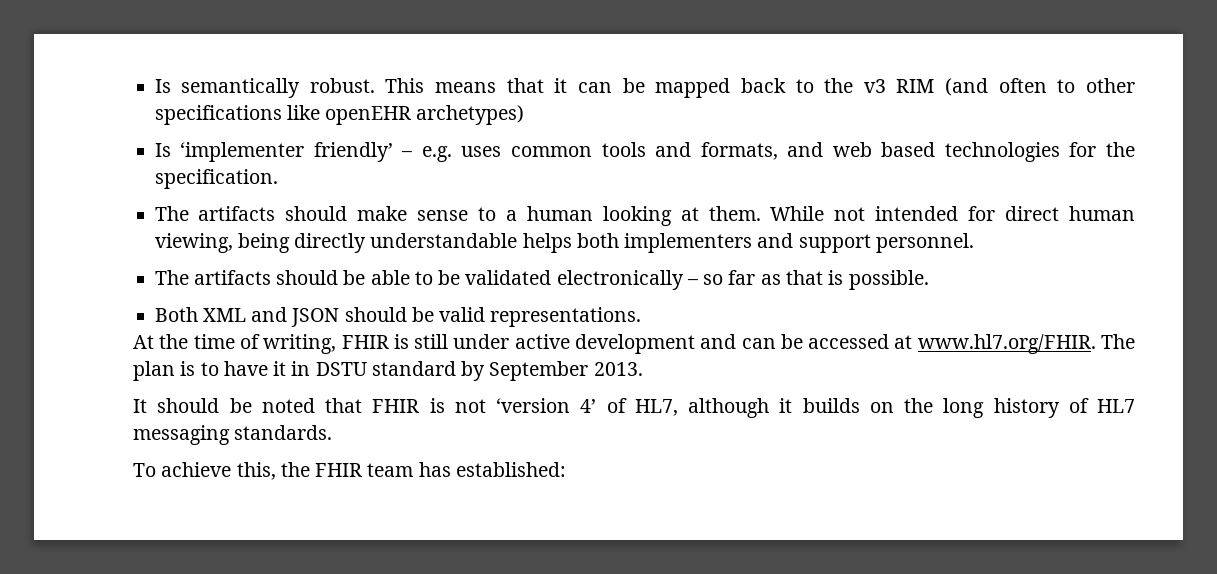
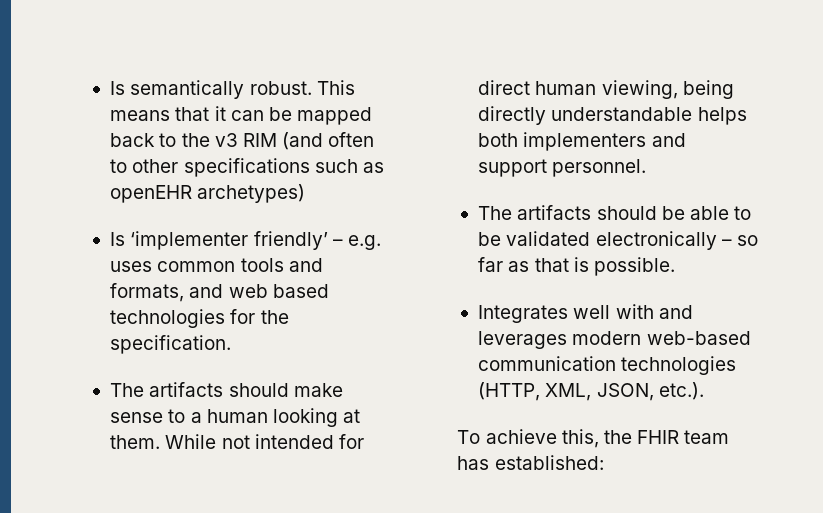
[286,105,320,120] like -> [314,159,384,173] such as
[154,307,642,327] [133,334,1136,354] [133,361,643,381] [133,398,1135,418] [133,425,333,445] Both XML and JSON should be valid representations. // At the time of writing, FHIR is still under active development and can be accessed at www.hl7.org/FHIR. The plan is to have it in DSTU standard by September 2013. // It should be noted that FHIR is not ‘version 4’ of HL7, although it builds on the long history of HL7 messaging standards. -> [478,304,693,323] [478,331,751,349] [478,356,737,375] [478,382,704,401] Integrates well with and leverages modern web-based communication technologies (HTTP, XML, JSON, etc.).

